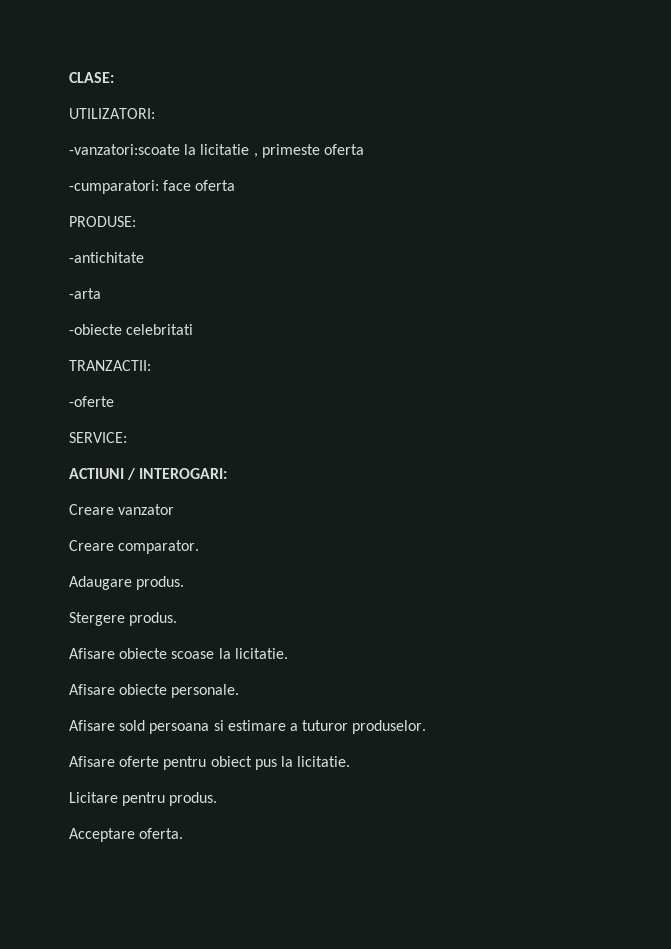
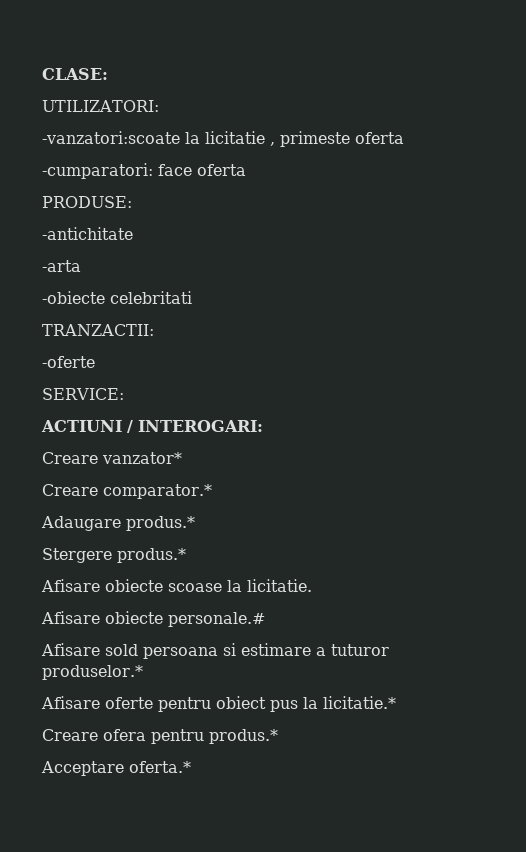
[118,504,175,515] [69,540,200,554] vanzator // Creare comparator. -> [102,452,182,464] [42,484,212,499] vanzator* // Creare comparator.*
[136,576,185,590] produs. -> [126,516,195,531] produs.*
[129,612,178,626] produs. -> [117,548,186,563] produs.*
[171,684,240,698] personale. -> [168,612,265,627] personale.#
[352,720,427,734] produselor. -> [42,665,143,680] produselor.*
[297,756,351,767] [69,792,218,806] licitatie. // Licitare pentru produs. -> [323,696,396,709] [42,729,278,744] licitatie.* // Creare ofera pentru produs.*
[139,828,184,839] oferta. -> [129,761,191,773] oferta.*

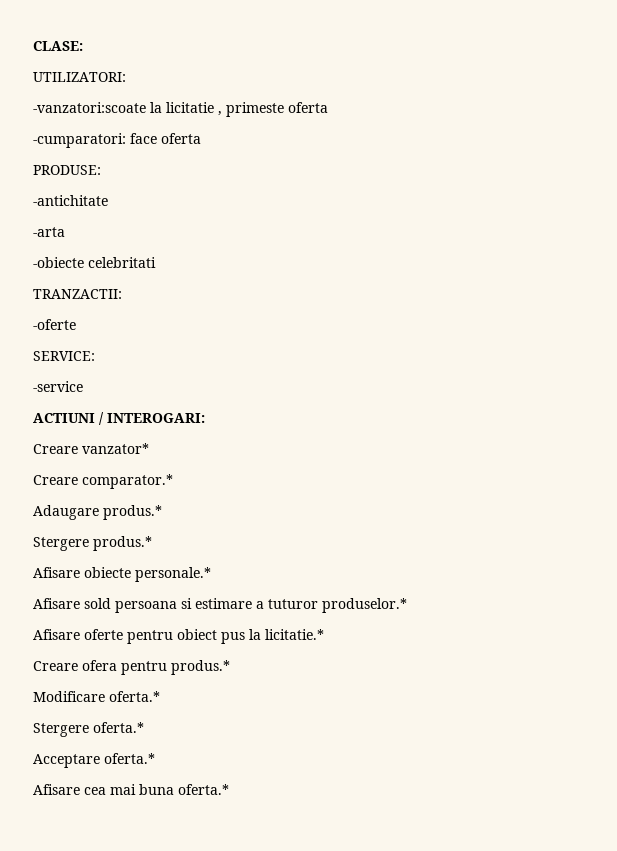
(124, 394) none -> [33,381,83,392] // -service
[168,579,312,592] [41,611,265,627] scoase la licitatie. // Afisare obiecte personale.# -> [135,567,211,582] personale.*
[41,761,124,776] Acceptare -> [33,691,160,702] [33,722,144,737] [33,753,155,768] [33,784,174,795] Modificare oferta.* // Stergere oferta.* // Acceptare oferta.* // Afisare cea mai buna

